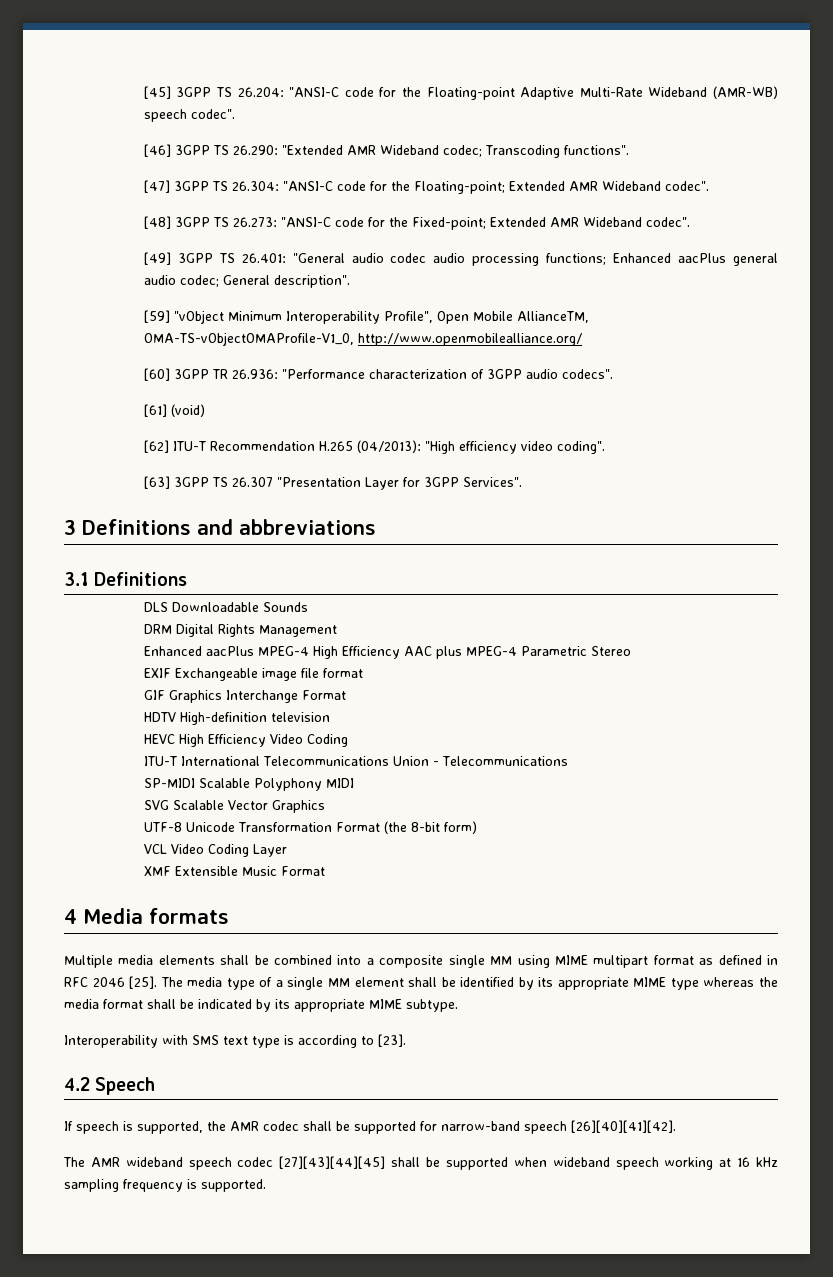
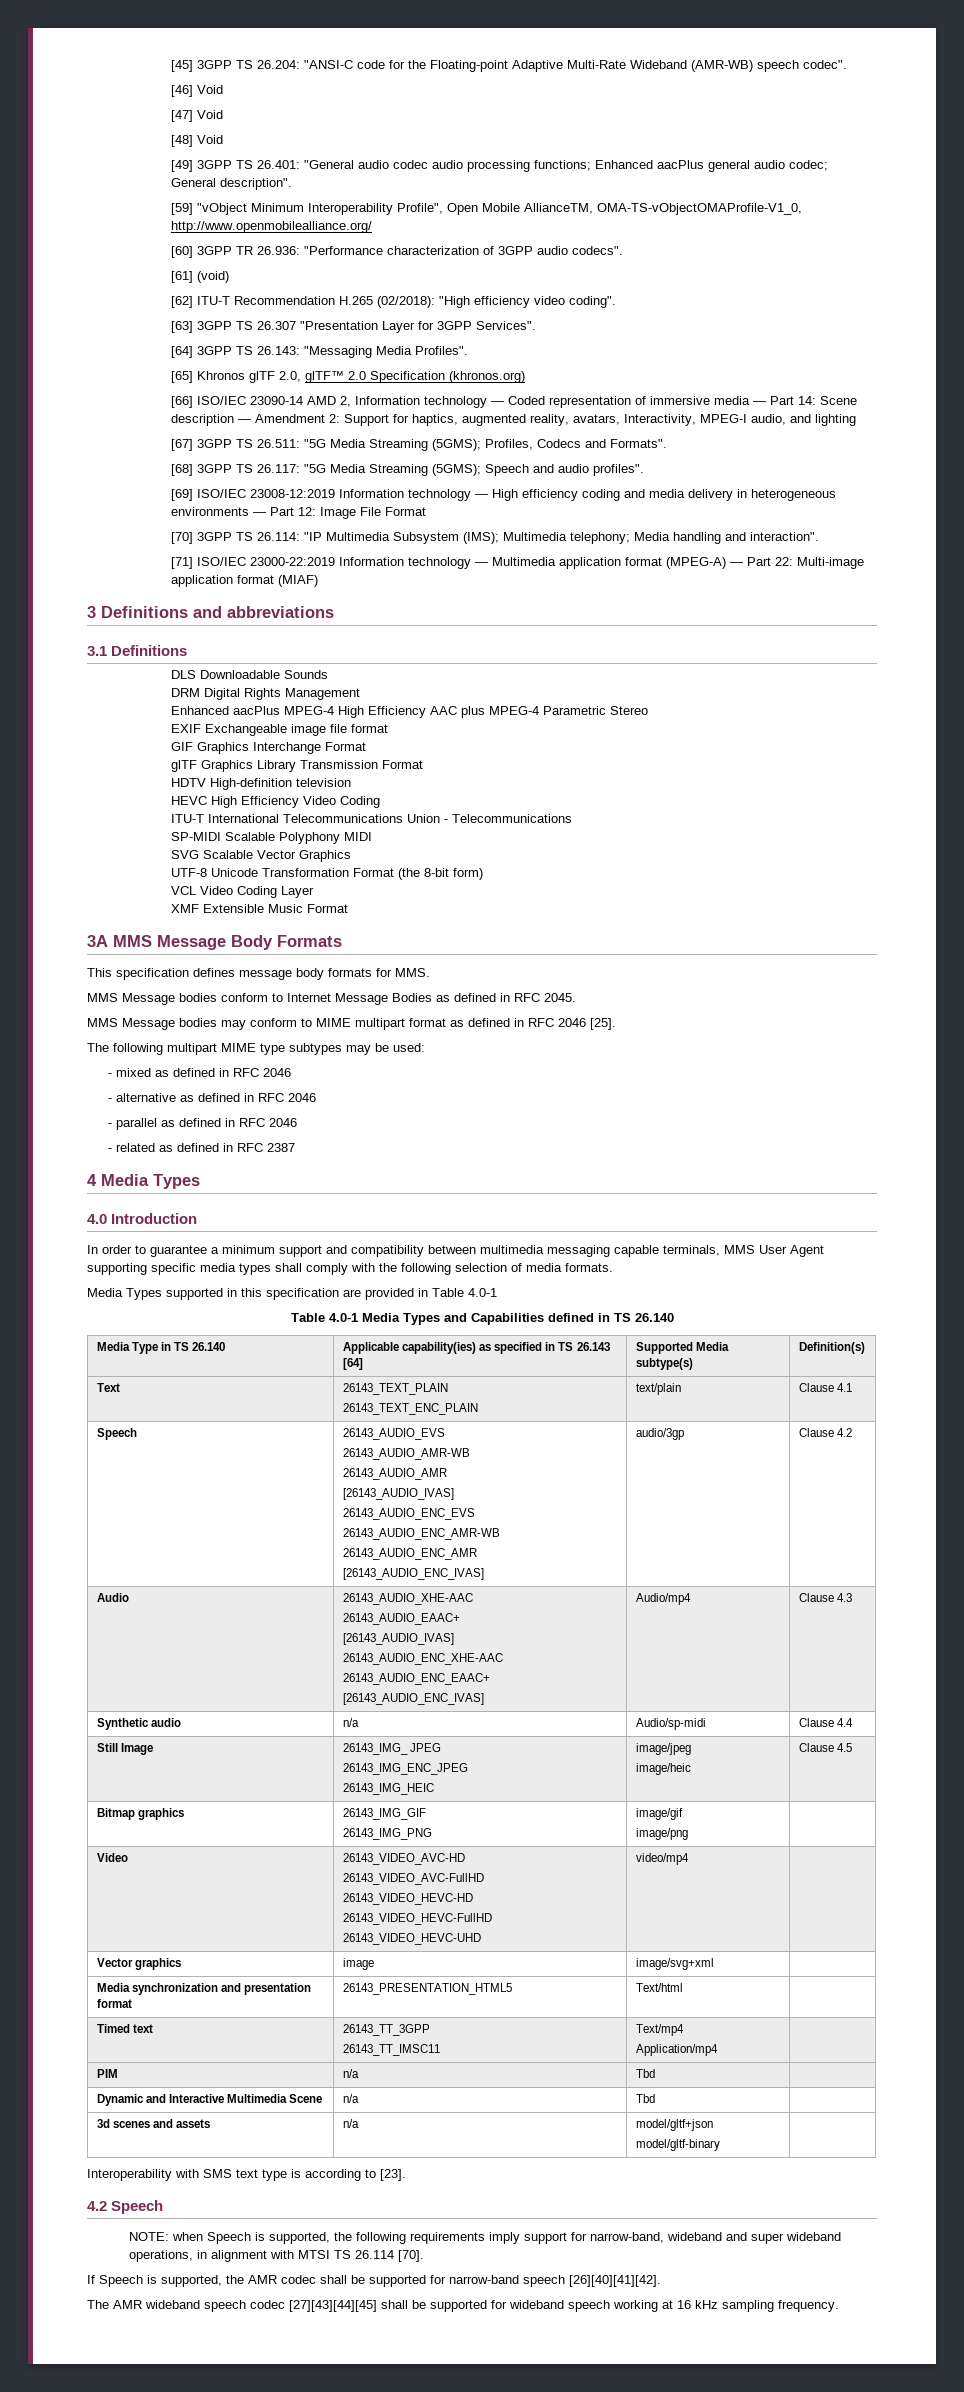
[174,145,629,158] [143,180,709,194] [143,216,690,230] 3GPP TS 26.290: "Extended AMR Wideband codec; Transcoding functions". // [47] 3GPP TS 26.304: "ANSI-C code for the Floating-point; Extended AMR Wideband codec". // [48] 3GPP TS 26.273: "ANSI-C code for the Fixed-point; Extended AMR Wideband codec". -> [197,85,224,94] [171,110,224,122] [171,135,224,147] Void // [47] Void // [48] Void
[356,440,421,453] (04/2013): -> [377,296,436,308] (02/2018):
(522, 482) none -> [171,346,469,358] [171,371,526,383] [171,396,858,408] [171,414,857,426] [171,439,668,451] [171,464,645,476] [171,489,837,501] [171,507,427,519] [171,532,820,544] [171,557,865,569] [171,575,319,587] // [64] 3GPP TS 26.143: "Messaging Media Profiles". // [65] Khronos glTF 2.0, glTF™ 2.0 Specification (khronos.org) // [66] ISO/IEC 23090-14 AMD 2, Information technology — Coded representation of immersive media — Part 14: Scene description — Amendment 2: Support for haptics, augmented reality, avatars, Interactivity, MPEG-I audio, and lighting // [67] 3GPP TS 26.511: "5G Media Streaming (5GMS); Profiles, Codecs and Formats". // [68] 3GPP TS 26.117: "5G Media Streaming (5GMS); Speech and audio profiles". // [69] ISO/IEC 23008-12:2019 Information technology — High efficiency coding and media delivery in heterogeneous environments — Part 12: Image File Format // [70] 3GPP TS 26.114: "IP Multimedia Subsystem (IMS); Multimedia telephony; Media handling and interaction". // [71] ISO/IEC 23000-22:2019 Information technology — Multimedia application format (MPEG-A) — Part 22: Multi-image application format (MIAF)
(346, 695) none -> [171,760,424,772] // glTF Graphics Library Transmission Format
[64,908,229,924] [64,955,550,968] 4 Media formats // Multiple media elements shall be combined into a composite single MM using -> [87,935,342,950] [87,968,430,980] [87,993,576,1005] [87,1018,312,1030] 3A MMS Message Body Formats // This specification defines message body formats for MMS. // MMS Message bodies conform to Internet Message Bodies as defined in RFC 2045. // MMS Message bodies may conform to
[160,977,778,990] [64,999,458,1012] The media type of a single MM element shall be identified by its appropriate MIME type whereas the media format shall be indicated by its appropriate MIME subtype. -> [87,1043,425,1055] [108,1068,292,1077] [108,1093,317,1102] [108,1118,298,1130] [108,1143,296,1152] [87,1174,200,1189] [87,1213,198,1224] [87,1245,824,1257] [87,1263,613,1275] [87,1288,497,1300] [290,1313,674,1325] [96,1342,226,1354] [342,1342,610,1354] [342,1358,363,1370] [635,1342,729,1354] [635,1358,693,1370] [798,1342,865,1354] [96,1383,120,1392] [342,1383,448,1395] [342,1403,478,1415] [635,1383,681,1395] [798,1383,852,1392] [96,1428,137,1440] [342,1428,445,1440] [342,1448,470,1460] [342,1468,447,1480] [342,1488,454,1500] [342,1508,475,1520] [342,1528,500,1540] [342,1548,477,1560] [342,1568,484,1580] [635,1428,684,1440] [798,1428,852,1437] [96,1593,129,1602] [342,1593,473,1605] [342,1613,460,1625] [342,1633,454,1645] [342,1653,503,1665] [342,1673,490,1685] [342,1693,484,1705] [635,1593,691,1605] [798,1593,852,1602] [96,1718,181,1730] [342,1718,359,1727] [635,1718,706,1730] [798,1718,853,1727] [96,1743,153,1755] [342,1743,441,1755] [342,1763,468,1775] [342,1783,434,1795] [635,1743,691,1755] [635,1763,691,1775] [798,1743,852,1752] [96,1808,184,1820] [342,1808,426,1820] [342,1828,432,1840] [635,1808,683,1820] [635,1828,688,1840] [96,1853,128,1862] [342,1853,465,1865] [342,1873,484,1885] [342,1893,473,1905] [342,1913,492,1925] [342,1933,481,1945] [635,1853,689,1865] [96,1958,181,1970] [342,1958,374,1970] [635,1958,714,1970] [96,1983,312,1995] [96,1999,132,2008] [342,1983,512,1995] [635,1983,683,1992] [96,2024,153,2033] [342,2024,430,2036] [342,2044,440,2056] [635,2024,684,2036] [635,2044,718,2056] [96,2069,118,2078] [342,2069,359,2078] [635,2069,655,2078] [96,2094,323,2106] [342,2094,359,2103] [635,2094,655,2103] [96,2119,211,2128] [342,2119,359,2128] [635,2119,713,2131] [635,2139,720,2151] // The following multipart MIME type subtypes may be used: // - mixed as defined in RFC 2046 // - alternative as defined in RFC 2046 // - parallel as defined in RFC 2046 // - related as defined in RFC 2387 // 4 Media Types // 4.0 Introduction // In order to guarantee a minimum support and compatibility between multimedia messaging capable terminals, MMS User Agent supporting specific media types shall comply with the following selection of media formats. // Media Types supported in this specification are provided in Table 4.0-1 // Table 4.0-1 Media Types and Capabilities defined in TS 26.140 // Media Type in TS 26.140 | Applicable capability(ies) as specified in TS 26.143 [64] | Supported Media subtype(s) | Definition(s) // Text | 26143_TEXT_PLAIN // 26143_TEXT_ENC_PLAIN | text/plain | Clause 4.1 // Speech | 26143_AUDIO_EVS // 26143_AUDIO_AMR-WB // 26143_AUDIO_AMR // [26143_AUDIO_IVAS] // 26143_AUDIO_ENC_EVS // 26143_AUDIO_ENC_AMR-WB // 26143_AUDIO_ENC_AMR // [26143_AUDIO_ENC_IVAS] | audio/3gp | Clause 4.2 // Audio | 26143_AUDIO_XHE-AAC // 26143_AUDIO_EAAC+ // [26143_AUDIO_IVAS] // 26143_AUDIO_ENC_XHE-AAC // 26143_AUDIO_ENC_EAAC+ // [26143_AUDIO_ENC_IVAS] | Audio/mp4 | Clause 4.3 // Synthetic audio | n/a | Audio/sp-midi | Clause 4.4 // Still Image | 26143_IMG_ JPEG // 26143_IMG_ENC_JPEG // 26143_IMG_HEIC | image/jpeg // image/heic | Clause 4.5 // Bitmap graphics | 26143_IMG_GIF // 26143_IMG_PNG | image/gif // image/png | // Video | 26143_VIDEO_AVC-HD // 26143_VIDEO_AVC-FullHD // 26143_VIDEO_HEVC-HD // 26143_VIDEO_HEVC-FullHD // 26143_VIDEO_HEVC-UHD | video/mp4 | // Vector graphics | image | image/svg+xml | // Media synchronization and presentation format | 26143_PRESENTATION_HTML5 | Text/html | // Timed text | 26143_TT_3GPP // 26143_TT_IMSC11 | Text/mp4 // Application/mp4 | // PIM | n/a | Tbd | // Dynamic and Interactive Multimedia Scene | n/a | Tbd | // 3d scenes and assets | n/a | model/gltf+json // model/gltf-binary |
(156, 1086) none -> [129,2232,842,2244] [129,2250,425,2262] // NOTE: when Speech is supported, the following requirements imply support for narrow-band, wideband and super wideband operations, in alignment with MTSI TS 26.114 [70].
[76,1121,119,1134] speech -> [99,2275,143,2287] Speech
[513,1157,547,1167] when -> [491,2300,507,2309] for
[123,1179,266,1192] frequency is supported. -> [778,2300,839,2312] frequency.

